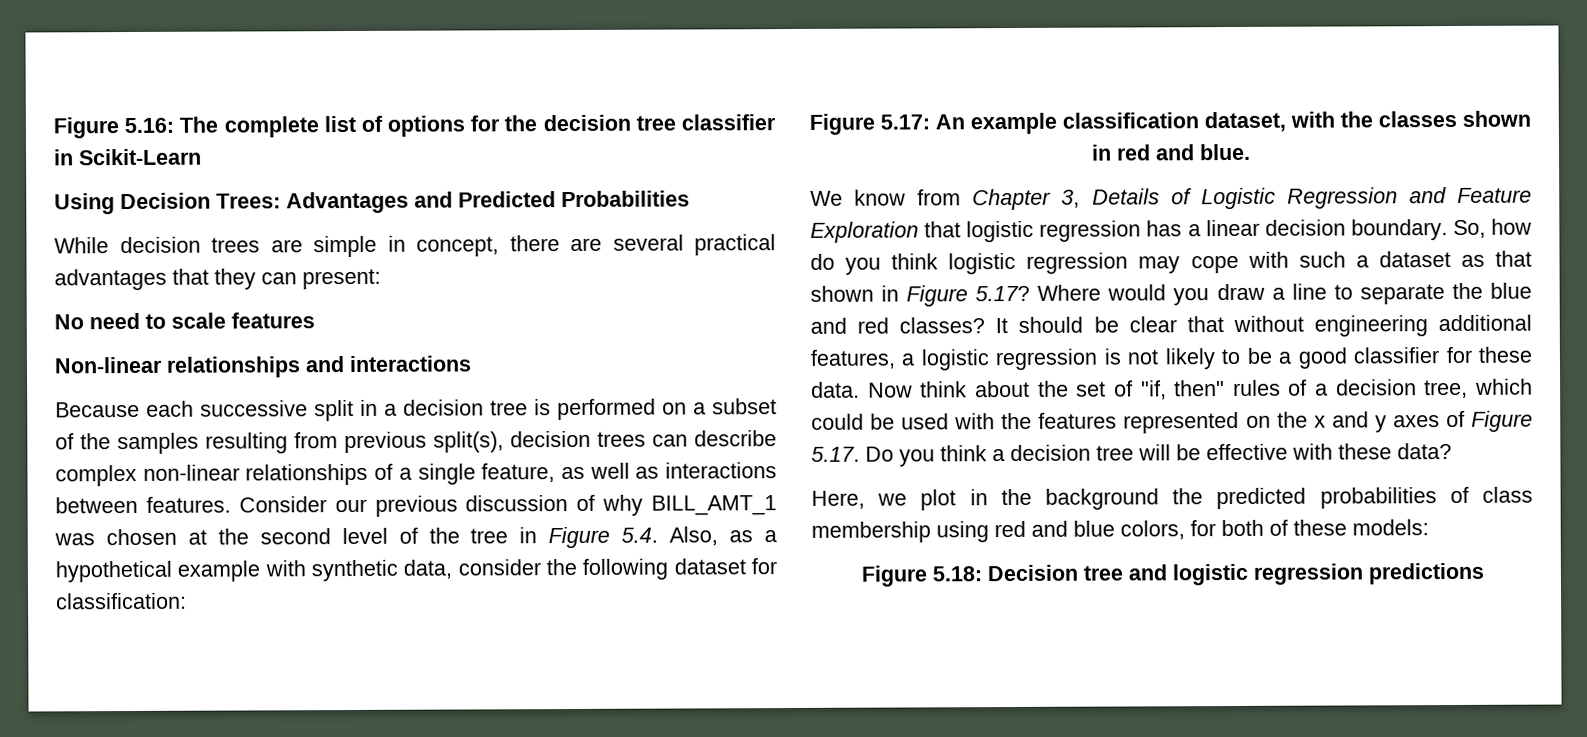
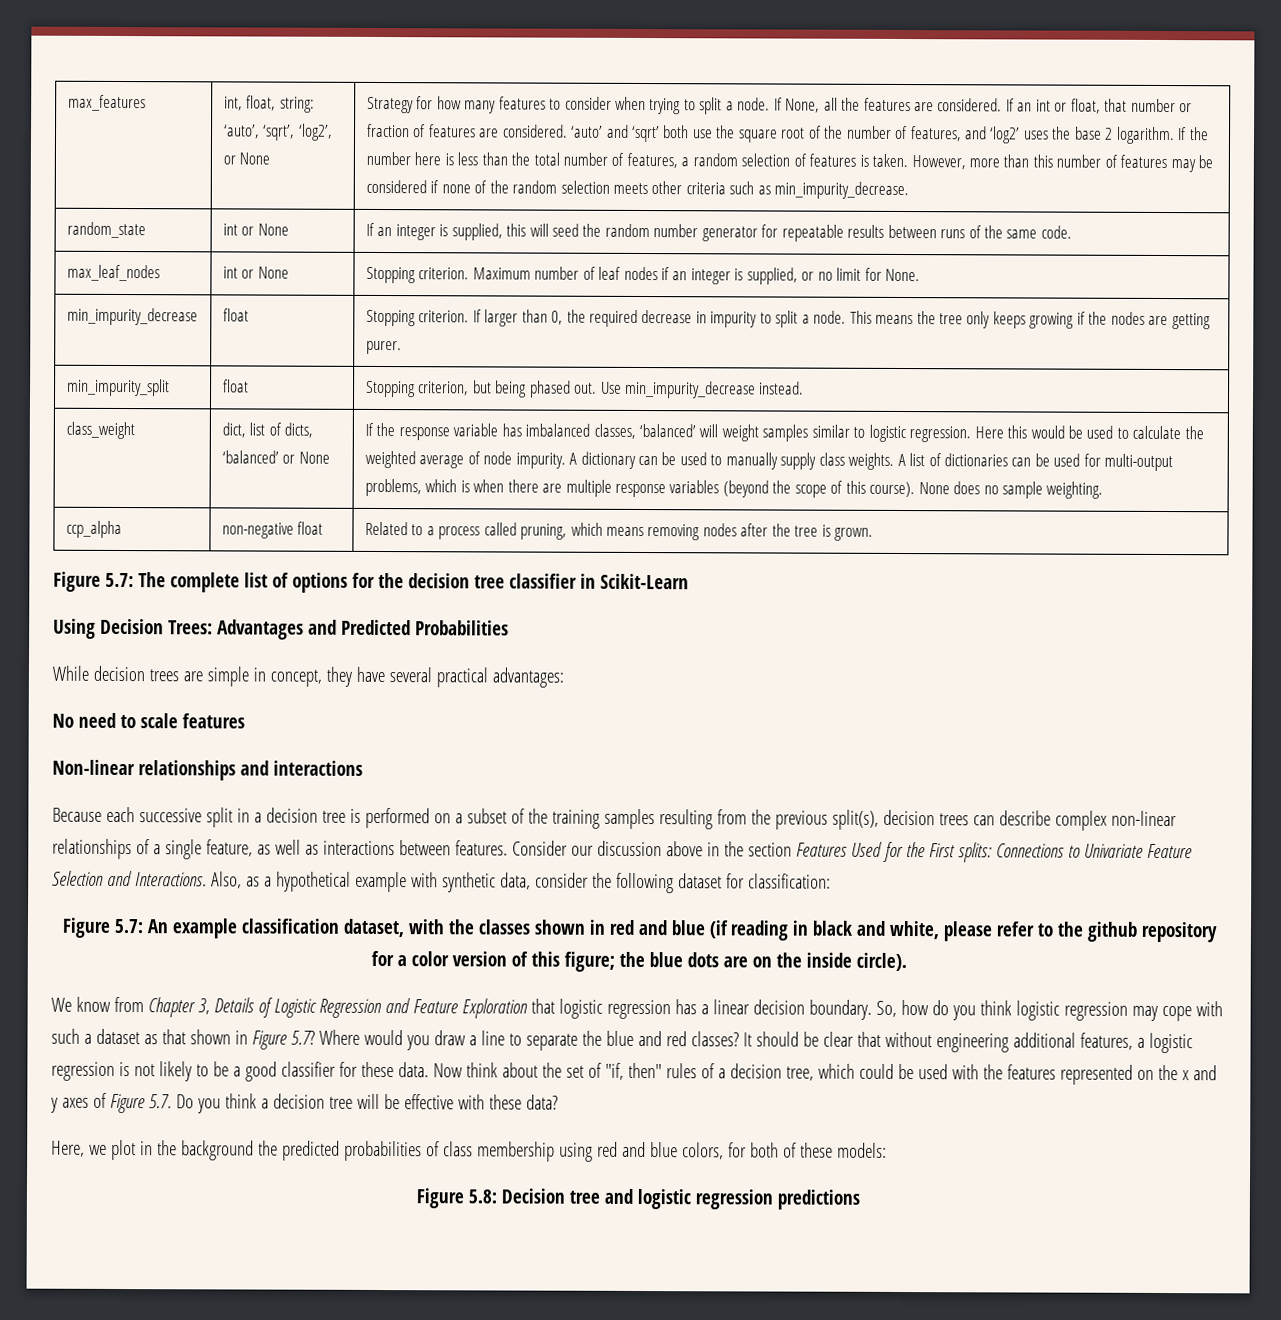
[53,117,175,139] Figure 5.16: -> [67,94,146,112] [223,95,315,113] [222,123,333,141] [222,152,271,165] [366,96,1193,115] [366,123,1209,145] [365,151,1214,173] [365,179,910,200] [66,221,146,239] [222,223,289,236] [365,222,1072,242] [66,264,160,282] [222,266,289,279] [365,266,921,285] [66,307,198,326] [222,308,249,322] [365,309,1211,330] [365,340,402,355] [66,378,170,397] [222,379,249,393] [365,380,805,399] [65,421,135,440] [221,422,314,438] [221,450,330,464] [364,422,1204,443] [364,450,1174,472] [364,478,1104,499] [65,520,122,539] [221,521,324,539] [364,521,874,541] [53,571,134,592] max_features | int, float, string: ‘auto’, ‘sqrt’, ‘log2’, or None | Strategy for how many features to consider when trying to split a node. If None, all the features are considered. If an int or float, that number or fraction of features are considered. ‘auto’ and ‘sqrt’ both use the square root of the number of features, and ‘log2’ uses the base 2 logarithm. If the number here is less than the total number of features, a random selection of features is taken. However, more than this number of features may be considered if none of the random selection meets other criteria such as min_impurity_decrease. // random_state | int or None | If an integer is supplied, this will seed the random number generator for repeatable results between runs of the same code. // max_leaf_nodes | int or None | Stopping criterion. Maximum number of leaf nodes if an integer is supplied, or no limit for None. // min_impurity_decrease | float | Stopping criterion. If larger than 0, the required decrease in impurity to split a node. This means the tree only keeps growing if the nodes are getting purer. // min_impurity_split | float | Stopping criterion, but being phased out. Use min_impurity_decrease instead. // class_weight | dict, list of dicts, ‘balanced’ or None | If the response variable has imbalanced classes, ‘balanced’ will weight samples similar to logistic regression. Here this would be used to calculate the weighted average of node impurity. A dictionary can be used to manually supply class weights. A list of dictionaries can be used for multi-output problems, which is when there are multiple response variables (beyond the scope of this course). None does no sample weighting. // ccp_alpha | non-negative float | Related to a process called pruning, which means removing nodes after the tree is grown. // Figure 5.7:
[509,234,776,256] [54,268,381,291] there are several practical advantages that they can present: -> [325,666,564,688] they have several practical advantages:
(111, 441) none -> [551,809,600,829] training
(338, 440) none -> [750,809,771,825] the
[374,494,777,517] [54,526,659,549] previous discussion of why BILL_AMT_1 was chosen at the second level of the tree in Figure 5.4. -> [596,840,1192,863] [52,870,207,887] discussion above in the section Features Used for the First splits: Connections to Univariate Feature Selection and Interactions.
[880,114,930,130] 5.17: -> [113,918,144,934] 5.7:
[1198,143,1251,161] blue. -> [670,920,1218,943] [371,950,907,972] blue (if reading in black and white, please refer to the github repository for a color version of this figure; the blue dots are on the inside circle).
[975,285,1031,302] 5.17? -> [290,1030,315,1045] 5.7?
[811,446,860,462] 5.17. -> [148,1094,172,1109] 5.7.
[931,566,982,582] 5.18: -> [468,1189,498,1204] 5.8:

